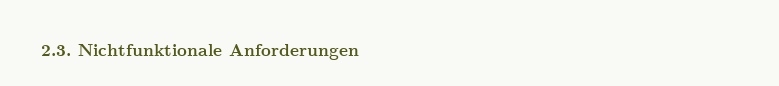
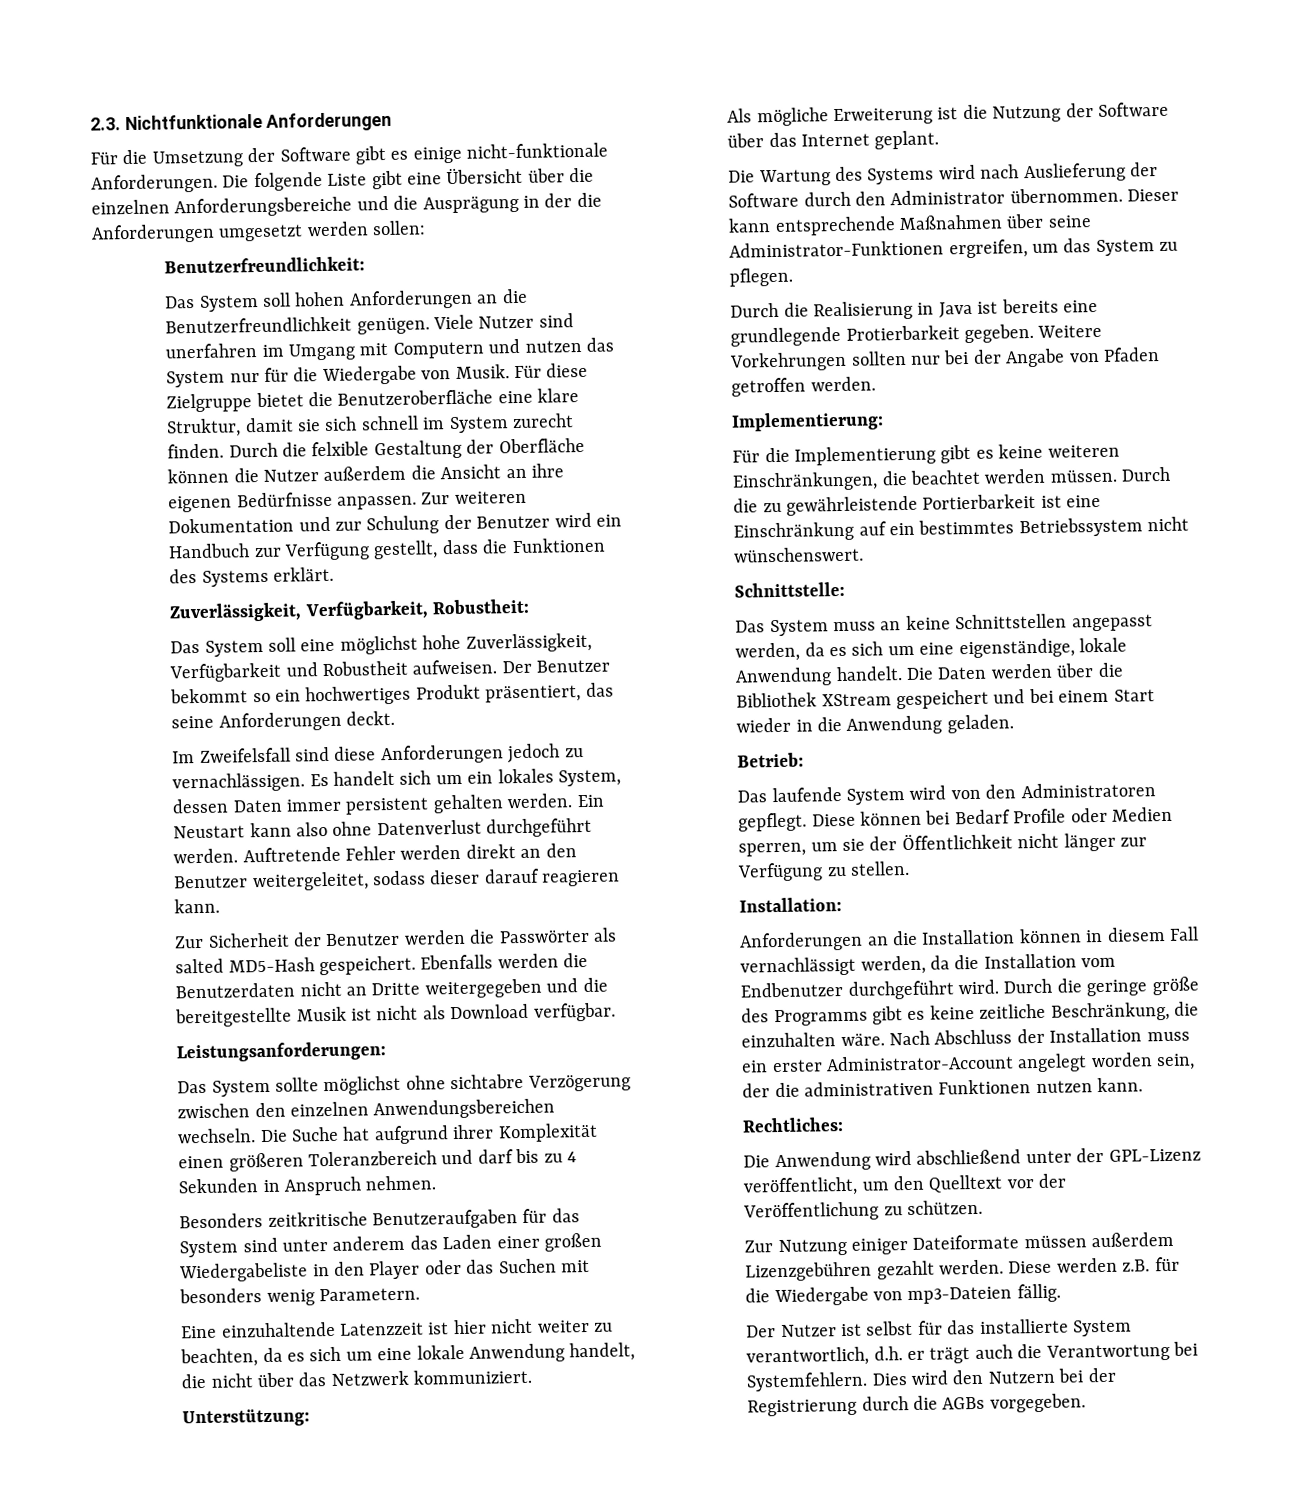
(359, 52) none -> [90,142,609,168] [91,166,595,194] [91,192,602,218] [91,220,427,244] [164,256,366,274] [165,288,528,312] [165,313,574,335] [165,337,614,361] [166,362,589,388] [166,388,580,413] [166,413,574,438] [167,437,585,460] [167,463,564,484] [168,490,527,513] [168,512,622,535] [168,537,606,561] [169,566,334,587] [169,598,529,623] [170,632,592,657] [169,659,611,683] [170,682,614,706] [171,710,395,732] [172,743,584,765] [172,768,621,793] [172,793,604,815] [173,817,593,839] [173,843,577,864] [174,868,621,892] [174,898,221,914] [174,927,617,949] [175,952,589,976] [175,977,608,999] [175,1002,616,1028] [176,1041,387,1063] [177,1073,631,1097] [177,1098,556,1120] [177,1122,598,1145] [178,1148,577,1172] [178,1175,437,1196] [179,1208,580,1230] [179,1232,602,1258] [179,1258,590,1283] [179,1287,420,1306] [181,1318,613,1339] [180,1342,636,1368] [181,1368,533,1389] [182,1408,311,1428] [727,101,1169,127] [727,130,940,150] [728,162,1158,187] [728,187,1180,208] [728,213,1092,236] [729,238,1179,259] [729,267,794,287] [730,298,1098,321] [730,323,1103,347] [729,347,1160,372] [731,376,876,397] [731,411,885,432] [732,443,1120,466] [732,466,1171,492] [733,493,1102,516] [733,516,1190,542] [733,546,865,563] [734,581,846,598] [735,613,1153,637] [735,637,1127,662] [735,662,1124,687] [736,688,1155,710] [736,714,1014,735] [737,752,805,768] [737,782,1156,805] [738,806,1173,832] [738,832,1147,857] [737,860,910,882] [739,896,843,913] [739,926,1199,952] [740,953,1117,977] [740,976,1199,1000] [741,1001,1199,1027] [741,1027,1190,1048] [741,1052,1196,1073] [742,1077,1144,1098] [742,1117,845,1133] [743,1147,1201,1172] [743,1173,1067,1197] [743,1199,983,1222] [744,1231,1175,1257] [745,1256,1180,1282] [745,1283,1061,1307] [746,1318,1132,1338] [746,1341,1198,1367] [746,1367,1116,1392] [747,1393,1086,1417] // Für die Umsetzung der Software gibt es einige nicht-funktionale Anforderungen. Die folgende Liste gibt eine Übersicht über die einzelnen Anforderungsbereiche und die Ausprägung in der die Anforderungen umgesetzt werden sollen: // Benutzerfreundlichkeit: // Das System soll hohen Anforderungen an die Benutzerfreundlichkeit genügen. Viele Nutzer sind unerfahren im Umgang mit Computern und nutzen das System nur für die Wiedergabe von Musik. Für diese Zielgruppe bietet die Benutzeroberfläche eine klare Struktur, damit sie sich schnell im System zurecht finden. Durch die felxible Gestaltung der Oberfläche können die Nutzer außerdem die Ansicht an ihre eigenen Bedürfnisse anpassen. Zur weiteren Dokumentation und zur Schulung der Benutzer wird ein Handbuch zur Verfügung gestellt, dass die Funktionen des Systems erklärt. // Zuverlässigkeit, Verfügbarkeit, Robustheit: // Das System soll eine möglichst hohe Zuverlässigkeit, Verfügbarkeit und Robustheit aufweisen. Der Benutzer bekommt so ein hochwertiges Produkt präsentiert, das seine Anforderungen deckt. // Im Zweifelsfall sind diese Anforderungen jedoch zu vernachlässigen. Es handelt sich um ein lokales System, dessen Daten immer persistent gehalten werden. Ein Neustart kann also ohne Datenverlust durchgeführt werden. Auftretende Fehler werden direkt an den Benutzer weitergeleitet, sodass dieser darauf reagieren kann. // Zur Sicherheit der Benutzer werden die Passwörter als salted MD5-Hash gespeichert. Ebenfalls werden die Benutzerdaten nicht an Dritte weitergegeben und die bereitgestellte Musik ist nicht als Download verfügbar. // Leistungsanforderungen: // Das System sollte möglichst ohne sichtabre Verzögerung zwischen den einzelnen Anwendungsbereichen wechseln. Die Suche hat aufgrund ihrer Komplexität einen größeren Toleranzbereich und darf bis zu 4 Sekunden in Anspruch nehmen. // Besonders zeitkritische Benutzeraufgaben für das System sind unter anderem das Laden einer großen Wiedergabeliste in den Player oder das Suchen mit besonders wenig Parametern. // Eine einzuhaltende Latenzzeit ist hier nicht weiter zu beachten, da es sich um eine lokale Anwendung handelt, die nicht über das Netzwerk kommuniziert. // Unterstützung: // Als mögliche Erweiterung ist die Nutzung der Software über das Internet geplant. // Die Wartung des Systems wird nach Auslieferung der Software durch den Administrator übernommen. Dieser kann entsprechende Maßnahmen über seine Administrator-Funktionen ergreifen, um das System zu pflegen. // Durch die Realisierung in Java ist bereits eine grundlegende Protierbarkeit gegeben. Weitere Vorkehrungen sollten nur bei der Angabe von Pfaden getroffen werden. // Implementierung: // Für die Implementierung gibt es keine weiteren Einschränkungen, die beachtet werden müssen. Durch die zu gewährleistende Portierbarkeit ist eine Einschränkung auf ein bestimmtes Betriebssystem nicht wünschenswert. // Schnittstelle: // Das System muss an keine Schnittstellen angepasst werden, da es sich um eine eigenständige, lokale Anwendung handelt. Die Daten werden über die Bibliothek XStream gespeichert und bei einem Start wieder in die Anwendung geladen. // Betrieb: // Das laufende System wird von den Administratoren gepflegt. Diese können bei Bedarf Profile oder Medien sperren, um sie der Öffentlichkeit nicht länger zur Verfügung zu stellen. // Installation: // Anforderungen an die Installation können in diesem Fall vernachlässigt werden, da die Installation vom Endbenutzer durchgeführt wird. Durch die geringe größe des Programms gibt es keine zeitliche Beschränkung, die einzuhalten wäre. Nach Abschluss der Installation muss ein erster Administrator-Account angelegt worden sein, der die administrativen Funktionen nutzen kann. // Rechtliches: // Die Anwendung wird abschließend unter der GPL-Lizenz veröffentlicht, um den Quelltext vor der Veröffentlichung zu schützen. // Zur Nutzung einiger Dateiformate müssen außerdem Lizenzgebühren gezahlt werden. Diese werden z.B. für die Wiedergabe von mp3-Dateien fällig. // Der Nutzer ist selbst für das installierte System verantwortlich, d.h. er trägt auch die Verantwortung bei Systemfehlern. Dies wird den Nutzern bei der Registrierung durch die AGBs vorgegeben.

